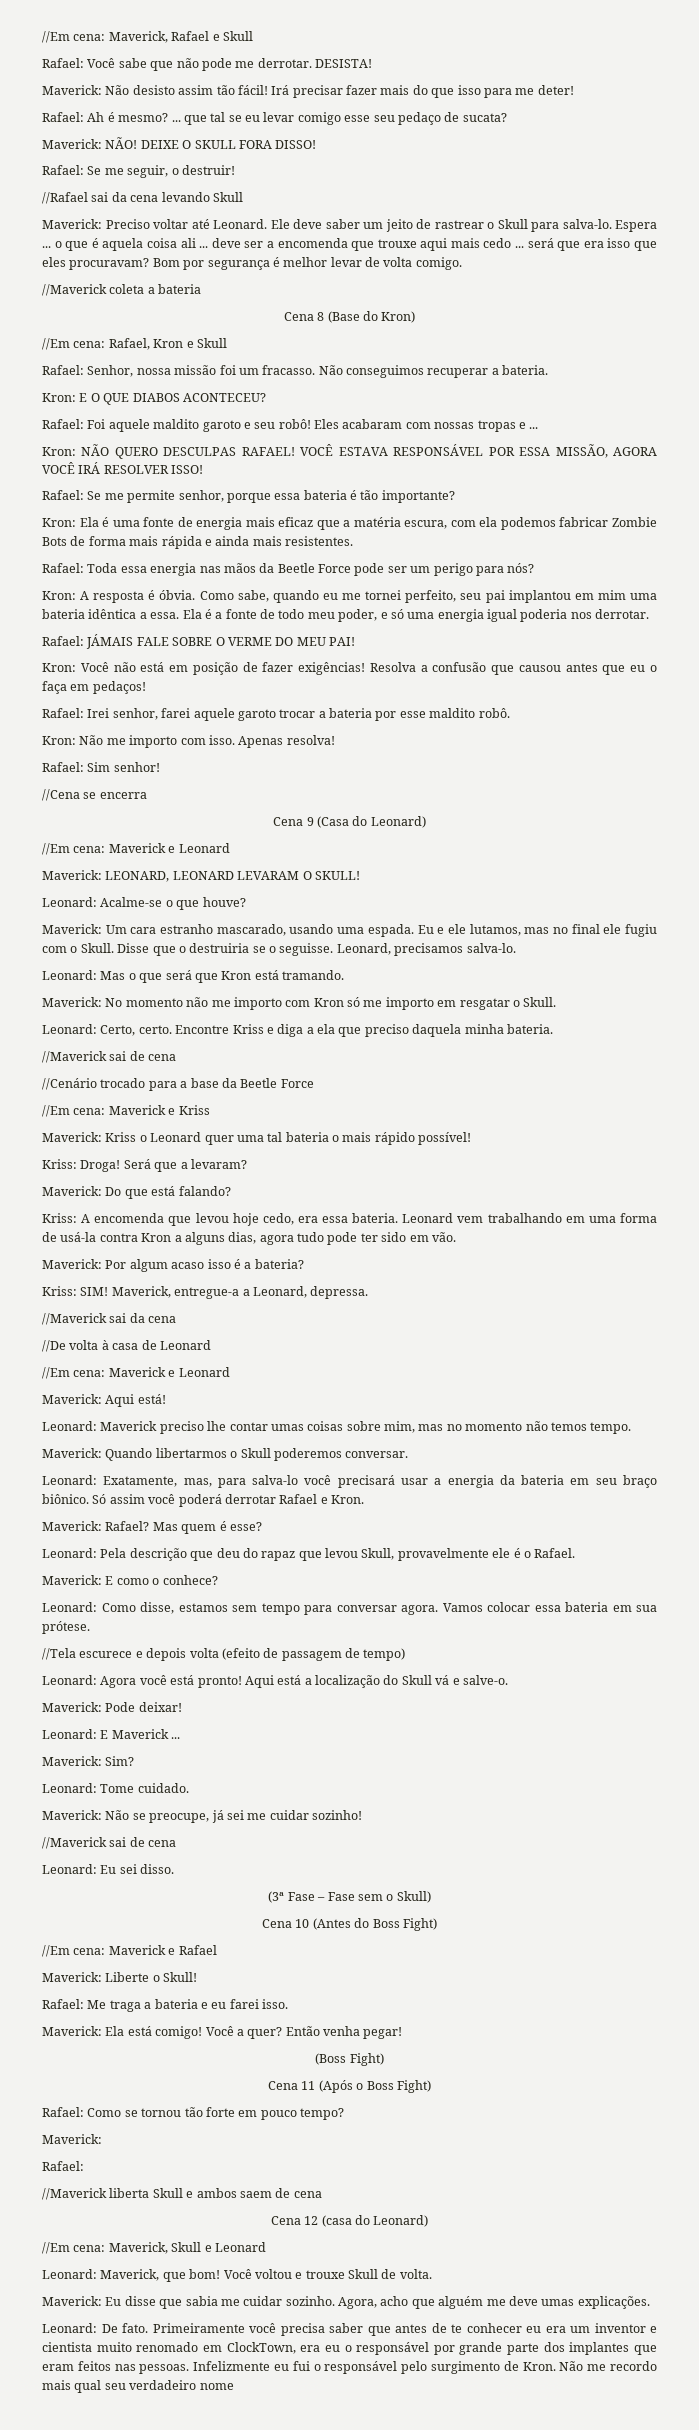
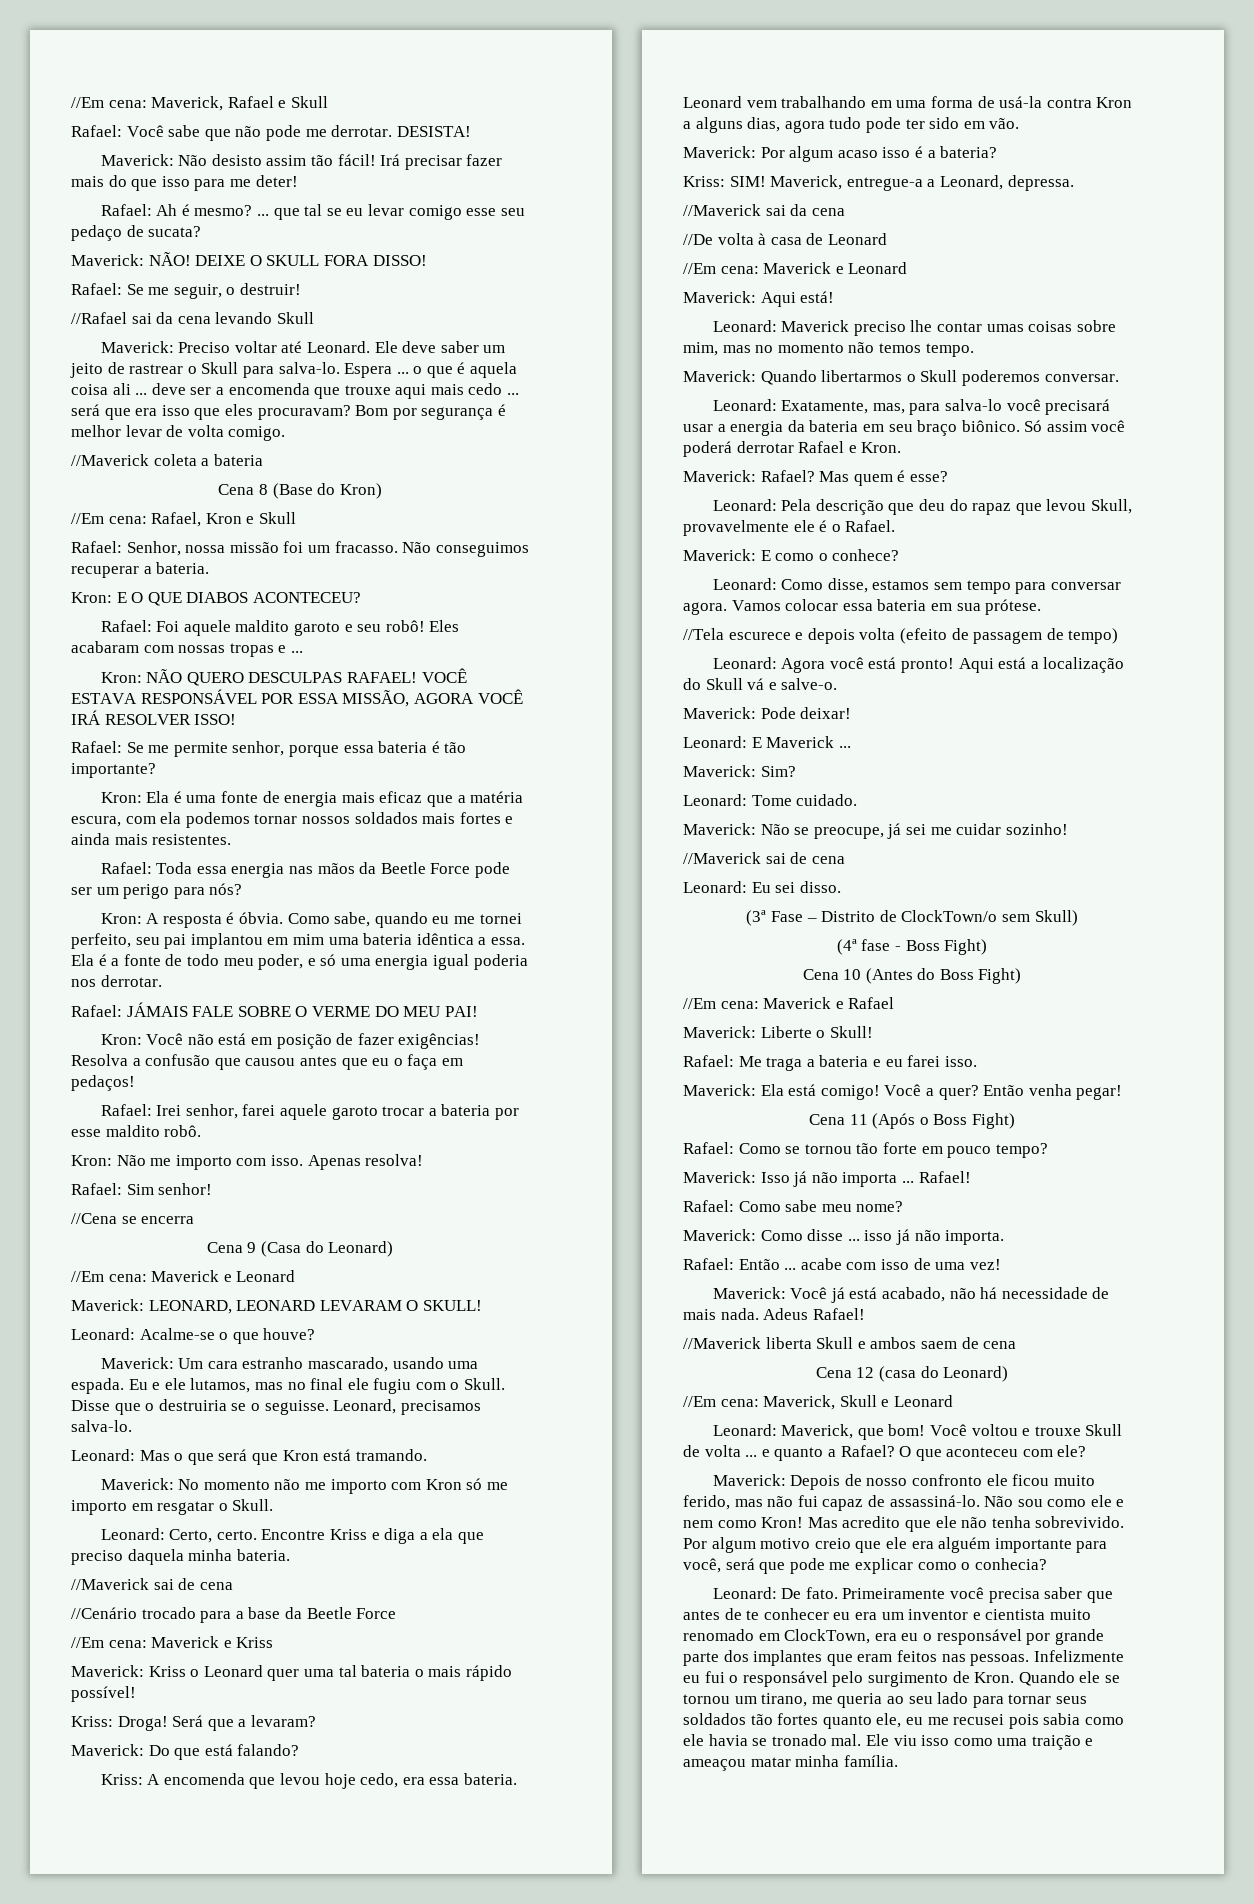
[559,517,657,527] [42,536,202,549] fabricar Zombie Bots de forma mais rápida -> [254,812,501,824] tornar nossos soldados mais fortes
[327,1891,431,1903] Fase sem o Skull) -> [821,910,1078,926] [836,939,988,955] Distrito de ClockTown/o sem Skull) // (4ª fase - Boss Fight)
[315,2053,384,2066] // (Boss Fight) -> (1123, 1092) none
[42,2161,84,2171] // Rafael: -> [760,1171,971,1187] [683,1200,904,1212] [683,1229,1005,1245] [683,1258,1001,1270] [712,1287,1110,1303] [683,1308,865,1320] Isso já não importa ... Rafael! // Rafael: Como sabe meu nome? // Maverick: Como disse ... isso já não importa. // Rafael: Então ... acabe com isso de uma vez! // Maverick: Você já está acabado, não há necessidade de mais nada. Adeus Rafael!
[399,2269,432,2279] [42,2296,650,2309] volta. // Maverick: Eu disse que sabia me cuidar sozinho. Agora, acho que alguém me deve umas explicações. -> [704,1445,1087,1461] [712,1474,1095,1490] [683,1495,1125,1511] [683,1516,1125,1532] [683,1537,1108,1553] [683,1558,1047,1574] volta ... e quanto a Rafael? O que aconteceu com ele? // Maverick: Depois de nosso confronto ele ficou muito ferido, mas não fui capaz de assassiná-lo. Não sou como ele e nem como Kron! Mas acredito que ele não tenha sobrevivido. Por algum motivo creio que ele era alguém importante para você, será que pode me explicar como o conhecia?
[559,2361,657,2371] [42,2380,234,2393] Não me recordo mais qual seu verdadeiro nome -> [1018,1671,1120,1686] [683,1692,1087,1708] [683,1713,1124,1729] [683,1734,1094,1750] [683,1755,898,1771] Quando ele se tornou um tirano, me queria ao seu lado para tornar seus soldados tão fortes quanto ele, eu me recusei pois sabia como ele havia se tronado mal. Ele viu isso como uma traição e ameaçou matar minha família.

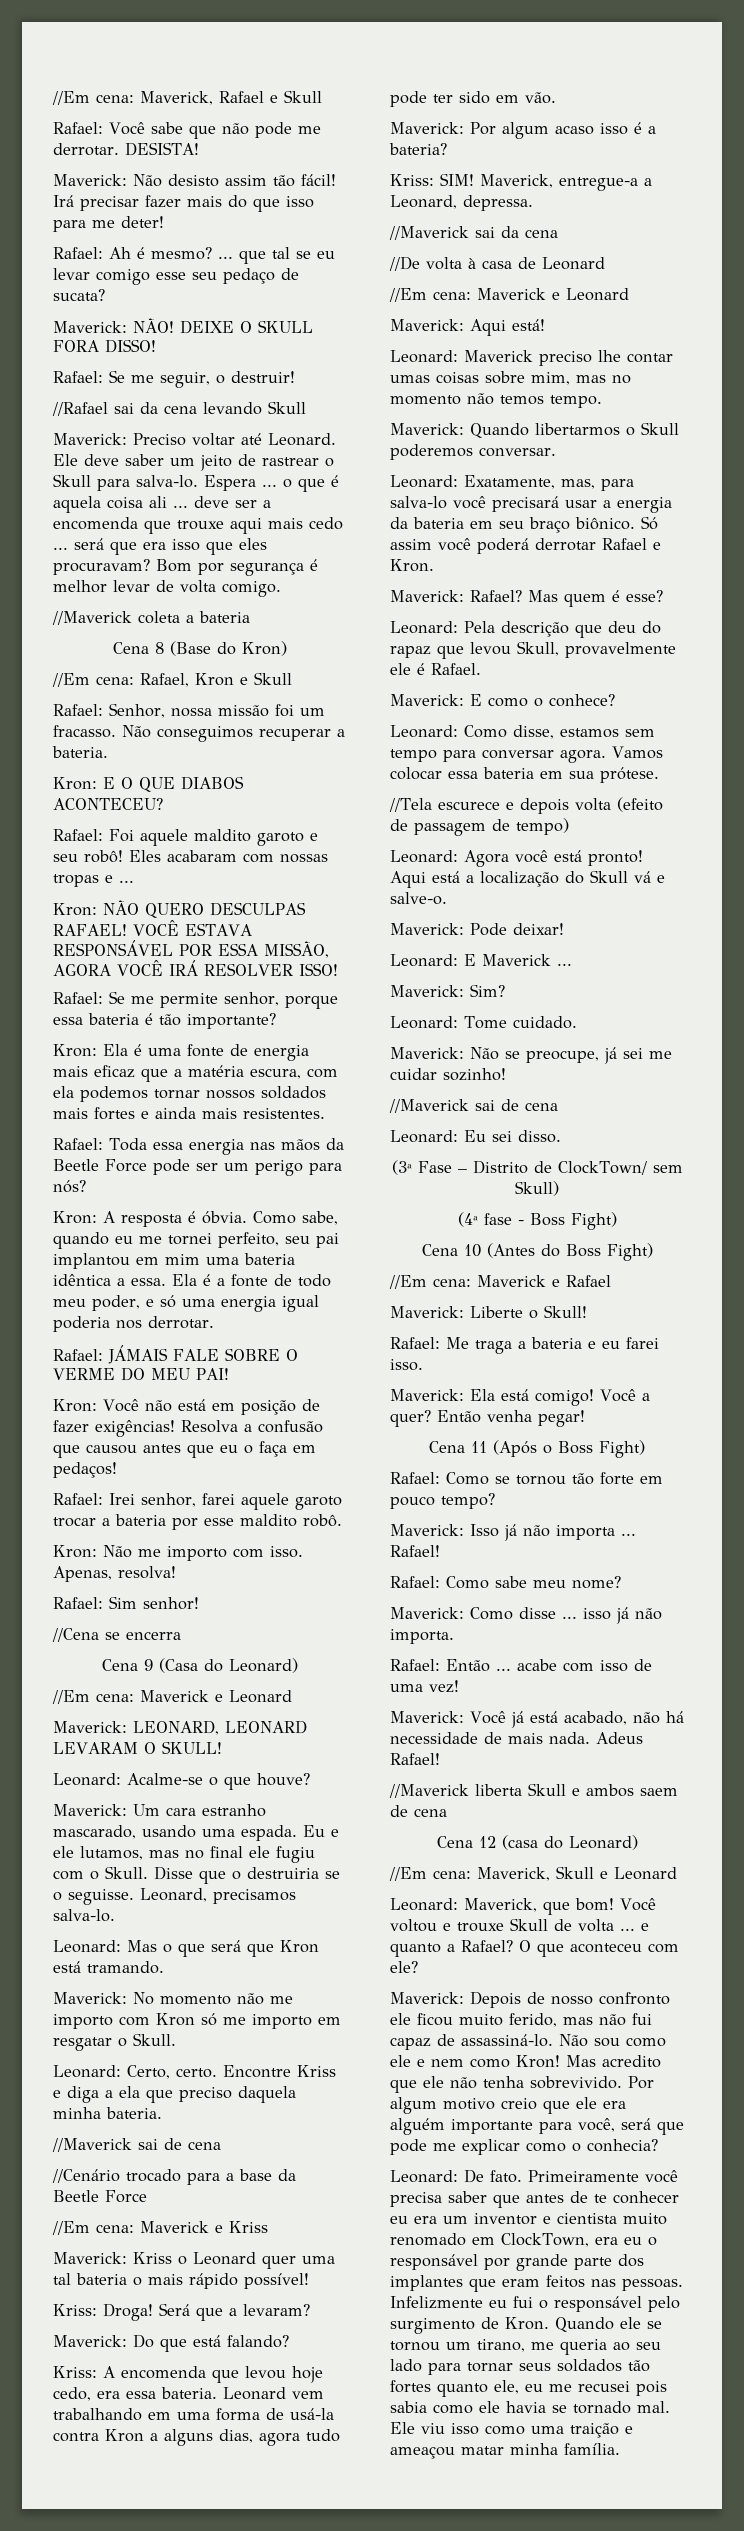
[307,1155,361,1170] Apenas -> [53,1566,112,1582] Apenas,
[831,524,841,532] o -> (425, 669) none
[901,910,998,922] ClockTown/o -> [557,1161,647,1175] ClockTown/
[771,1734,827,1746] tronado -> [573,2401,631,2414] tornado

